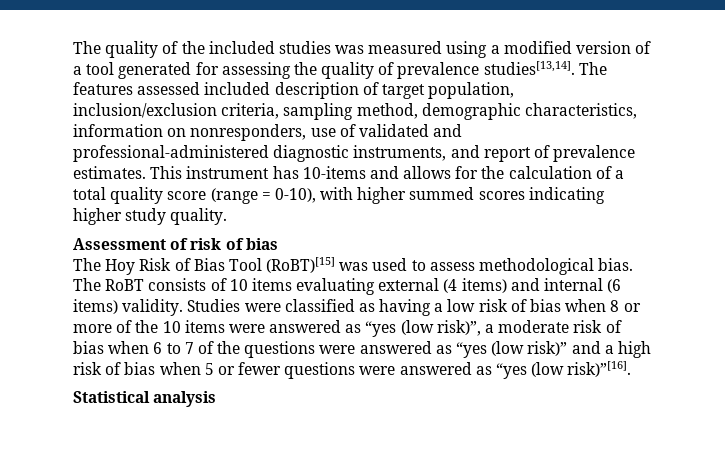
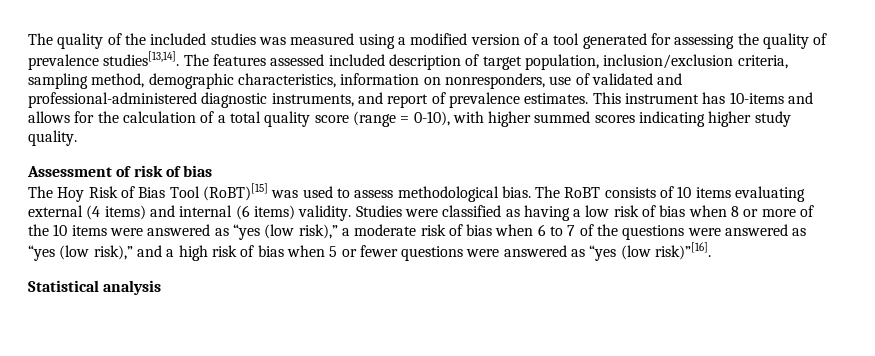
[436,320,481,336] risk)”, -> [298,224,338,239] risk),”
[527,341,568,356] risk)” -> [93,245,133,260] risk),”

